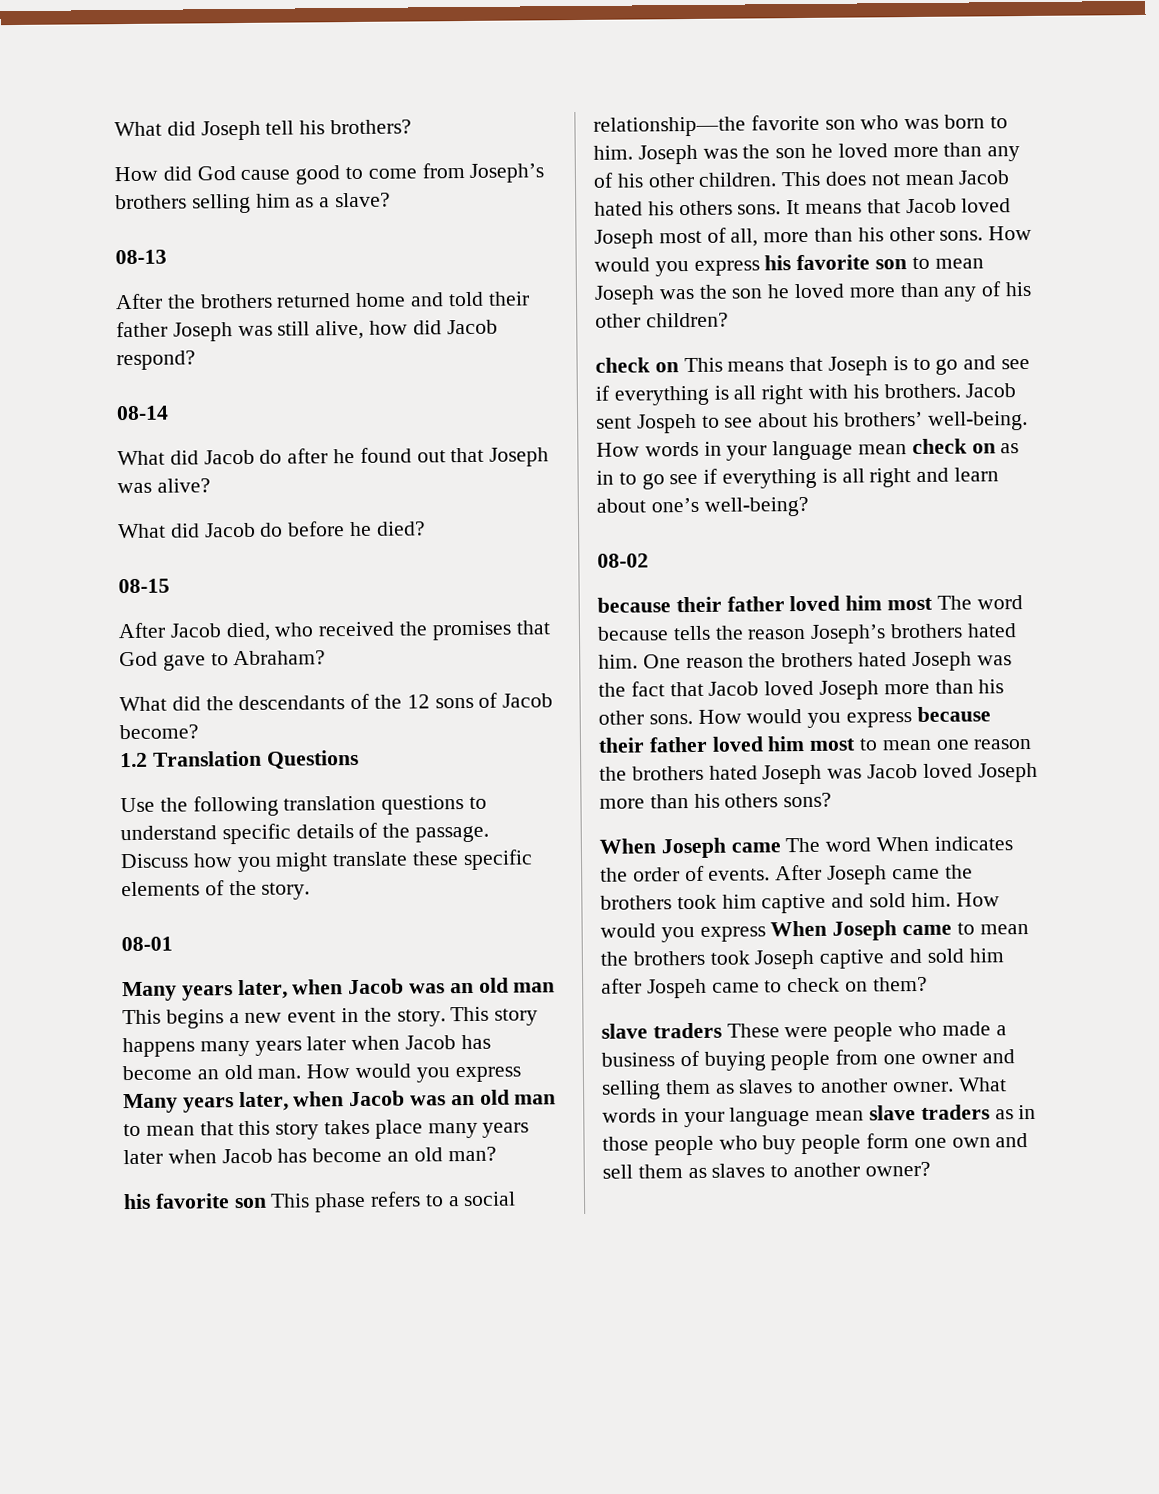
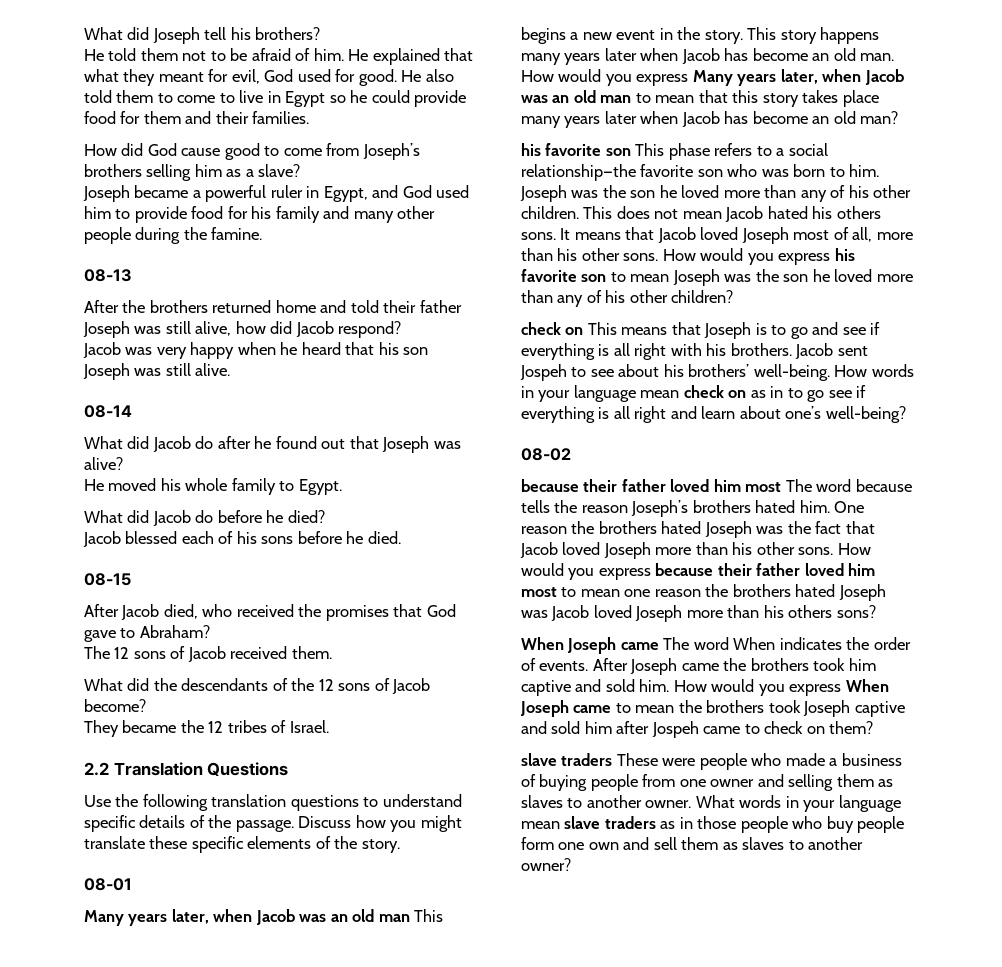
(413, 127) none -> [84,48,474,65] [84,69,454,86] [84,90,467,107] [84,111,310,124] // He told them not to be afraid of him. He explained that what they meant for evil, God used for good. He also told them to come to live in Egypt so he could provide food for them and their families.
(392, 200) none -> [83,185,470,202] [84,206,436,223] [84,227,263,244] // Joseph became a powerful ruler in Egypt, and God used him to provide food for his family and many other people during the famine.
(196, 360) none -> [83,342,429,359] [83,363,231,380] // Jacob was very happy when he heard that his son Joseph was still alive.
(211, 485) none -> [84,478,342,495] // He moved his whole family to Egypt.
(426, 528) none -> [83,531,401,547] // Jacob blessed each of his sons before he died.
(327, 658) none -> [84,646,332,662] // The 12 sons of Jacob received them.
[120,752,148,768] 1.2 -> [84,720,329,737] [84,762,109,776] They became the 12 tribes of Israel. // 2.2

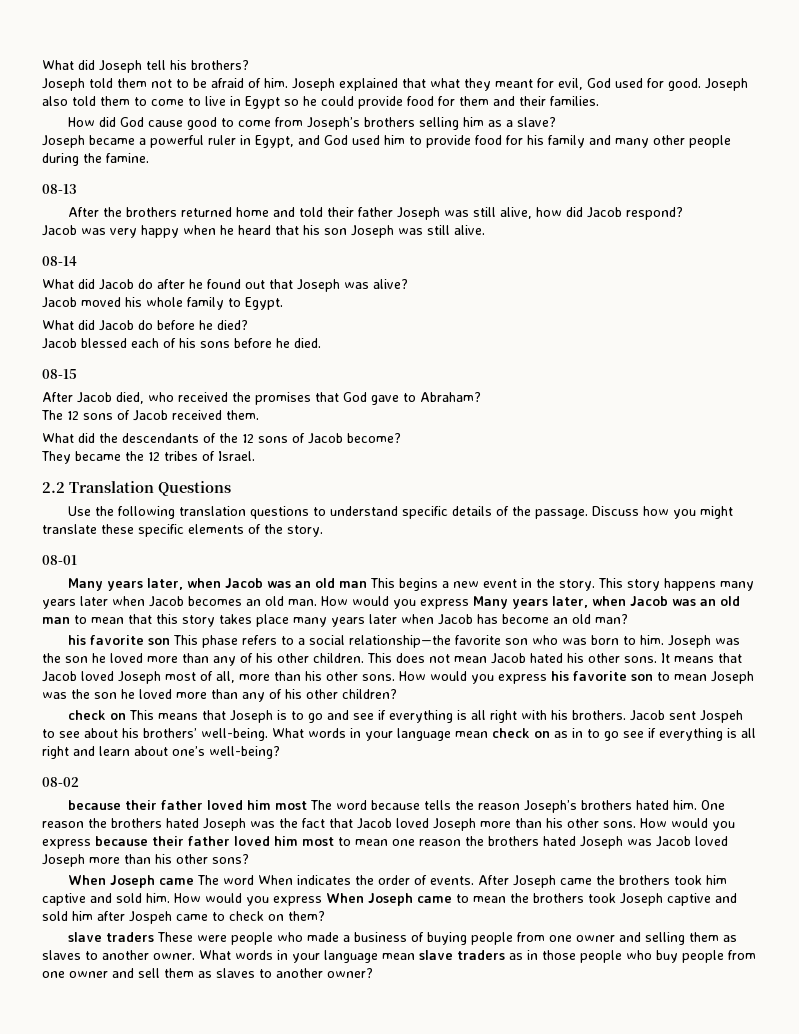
[84,49,104,61] He -> [42,78,85,91] Joseph
[348,49,369,61] He -> [292,78,335,91] Joseph
[401,70,422,82] He -> [705,78,748,91] Joseph
[84,479,104,491] He -> [42,297,77,308] Jacob
[724,48,808,61] has become -> [188,596,242,606] becomes
[836,206,881,219] others -> [588,653,620,663] other
[834,365,868,377] How -> [272,728,304,738] What
[788,605,833,618] others -> [176,854,208,864] other
[521,837,619,850] form one own -> [728,950,756,960] [42,971,108,978] from one owner

